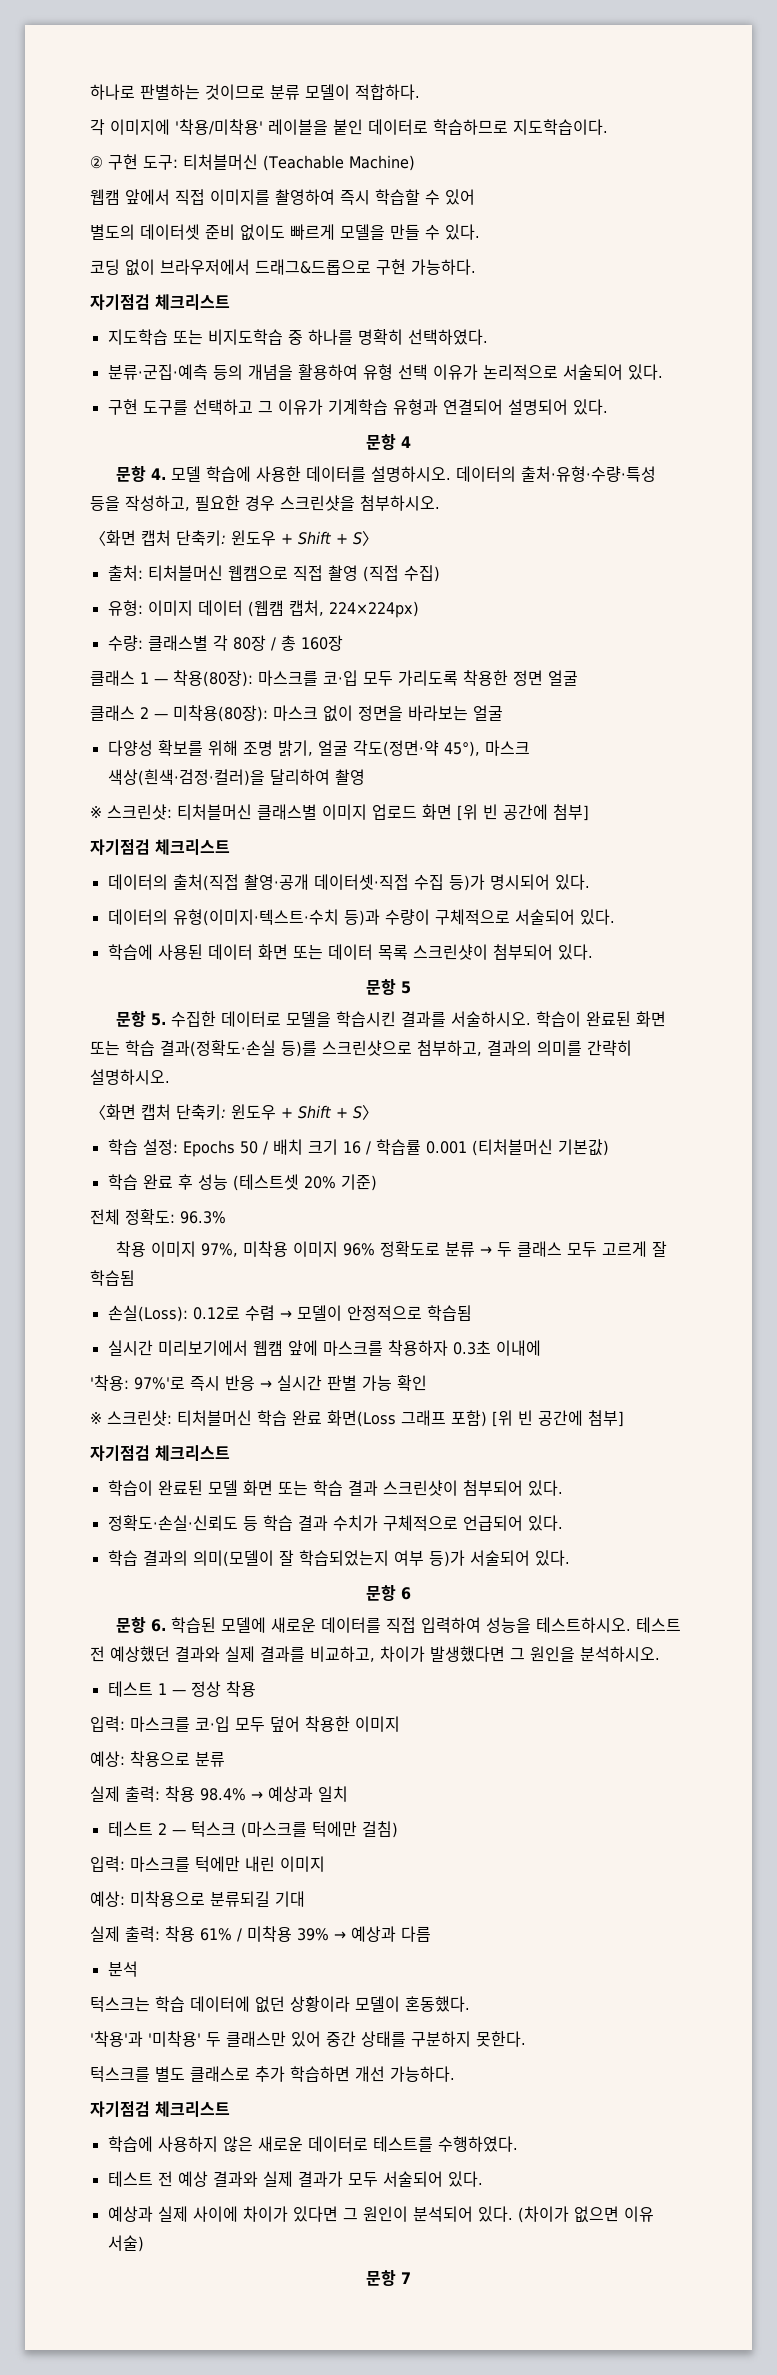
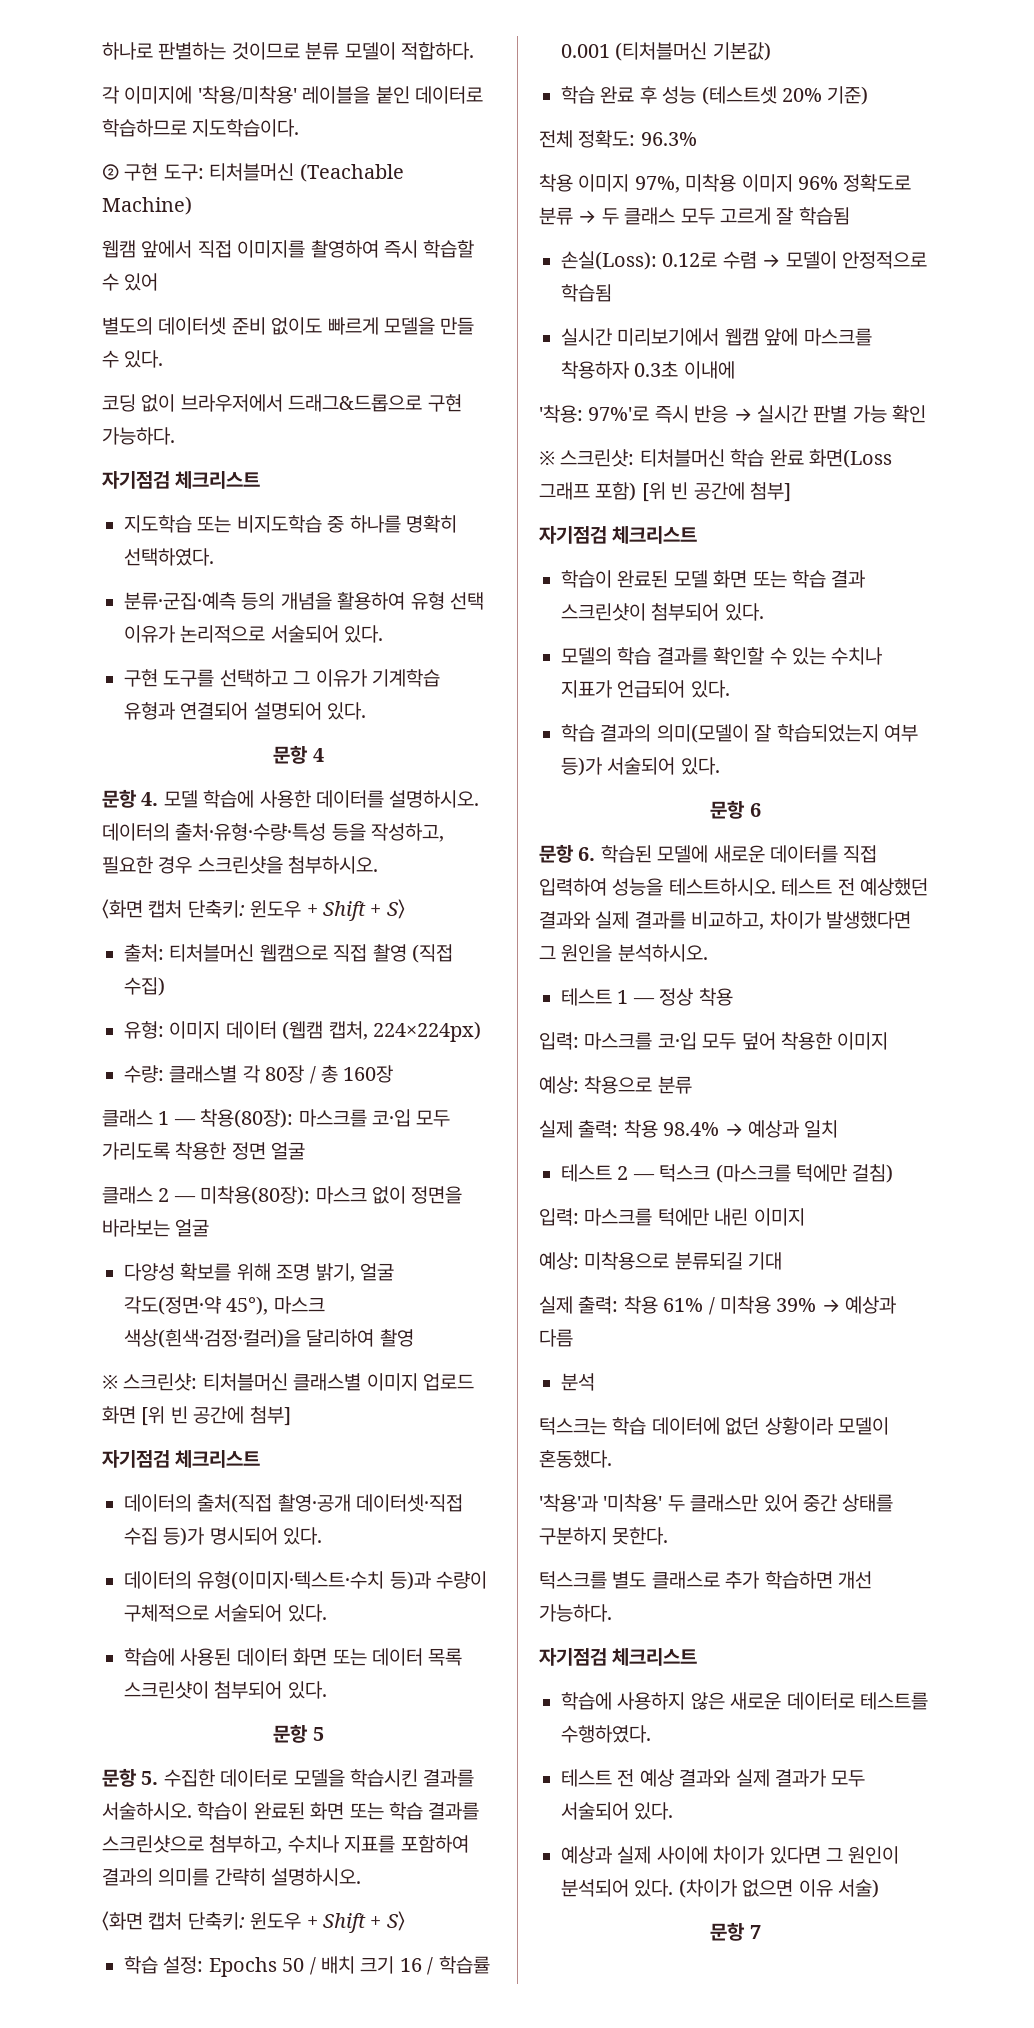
[160,1040,482,1057] 결과(정확도·손실 등)를 스크린샷으로 첨부하고, -> [428,1802,480,1820] [102,1835,469,1854] 결과를 스크린샷으로 첨부하고, 수치나 지표를 포함하여
[107,1515,458,1531] 정확도·손실·신뢰도 등 학습 결과 수치가 구체적으로 -> [561,647,883,665] [561,680,612,698] 모델의 학습 결과를 확인할 수 있는 수치나 지표가

